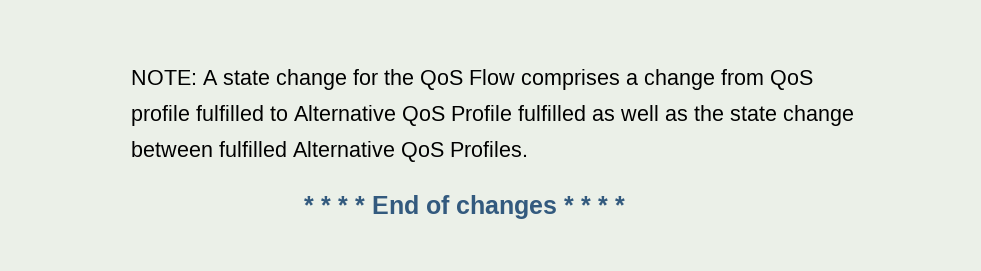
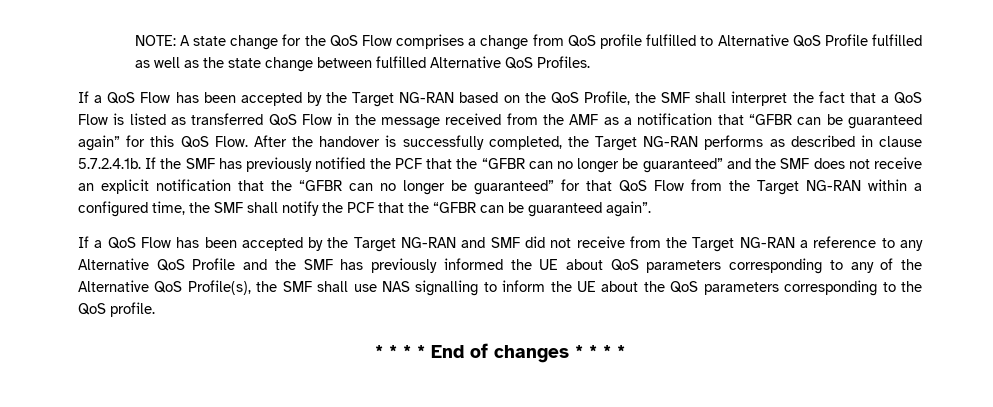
(528, 149) none -> [78,91,922,107] [78,113,923,129] [78,135,922,151] [78,157,923,173] [78,179,922,195] [78,201,651,217] [78,236,924,252] [78,258,922,274] [78,280,923,296] [78,302,155,317] // If a QoS Flow has been accepted by the Target NG-RAN based on the QoS Profile, the SMF shall interpret the fact that a QoS Flow is listed as transferred QoS Flow in the message received from the AMF as a notification that “GFBR can be guaranteed again” for this QoS Flow. After the handover is successfully completed, the Target NG-RAN performs as described in clause 5.7.2.4.1b. If the SMF has previously notified the PCF that the “GFBR can no longer be guaranteed” and the SMF does not receive an explicit notification that the “GFBR can no longer be guaranteed” for that QoS Flow from the Target NG-RAN within a configured time, the SMF shall notify the PCF that the “GFBR can be guaranteed again”. // If a QoS Flow has been accepted by the Target NG-RAN and SMF did not receive from the Target NG-RAN a reference to any Alternative QoS Profile and the SMF has previously informed the UE about QoS parameters corresponding to any of the Alternative QoS Profile(s), the SMF shall use NAS signalling to inform the UE about the QoS parameters corresponding to the QoS profile.

